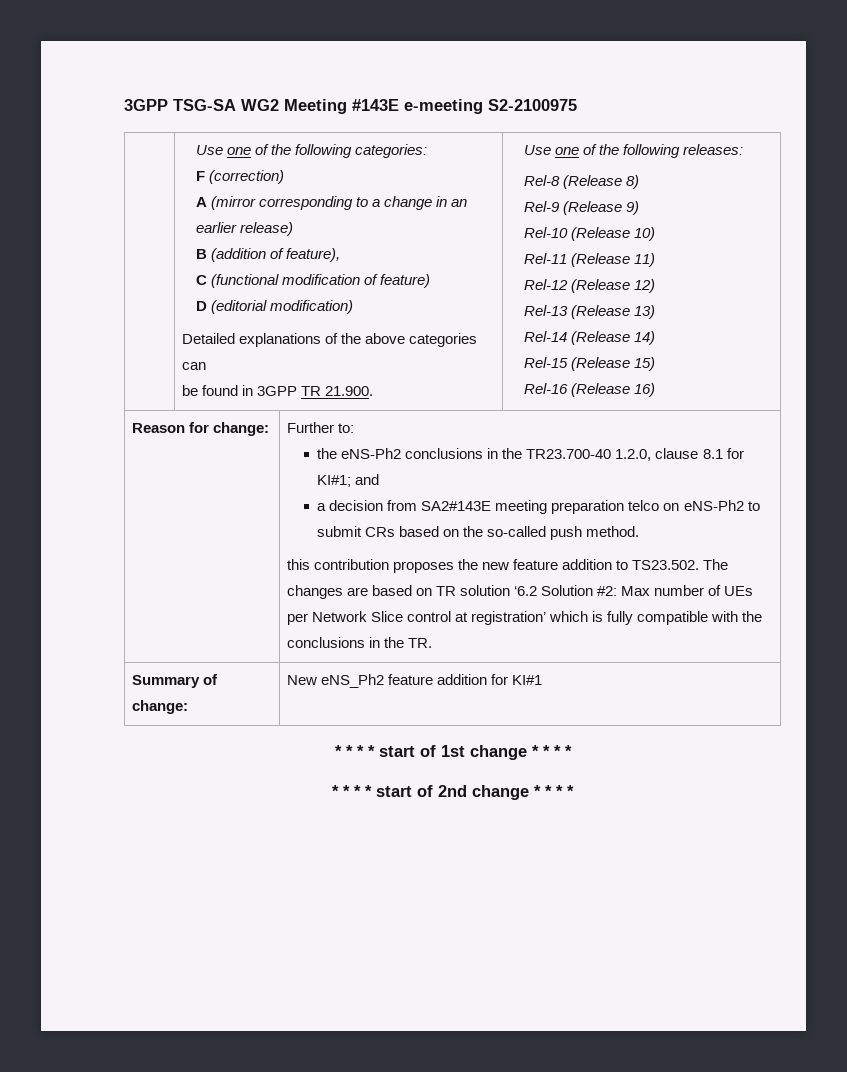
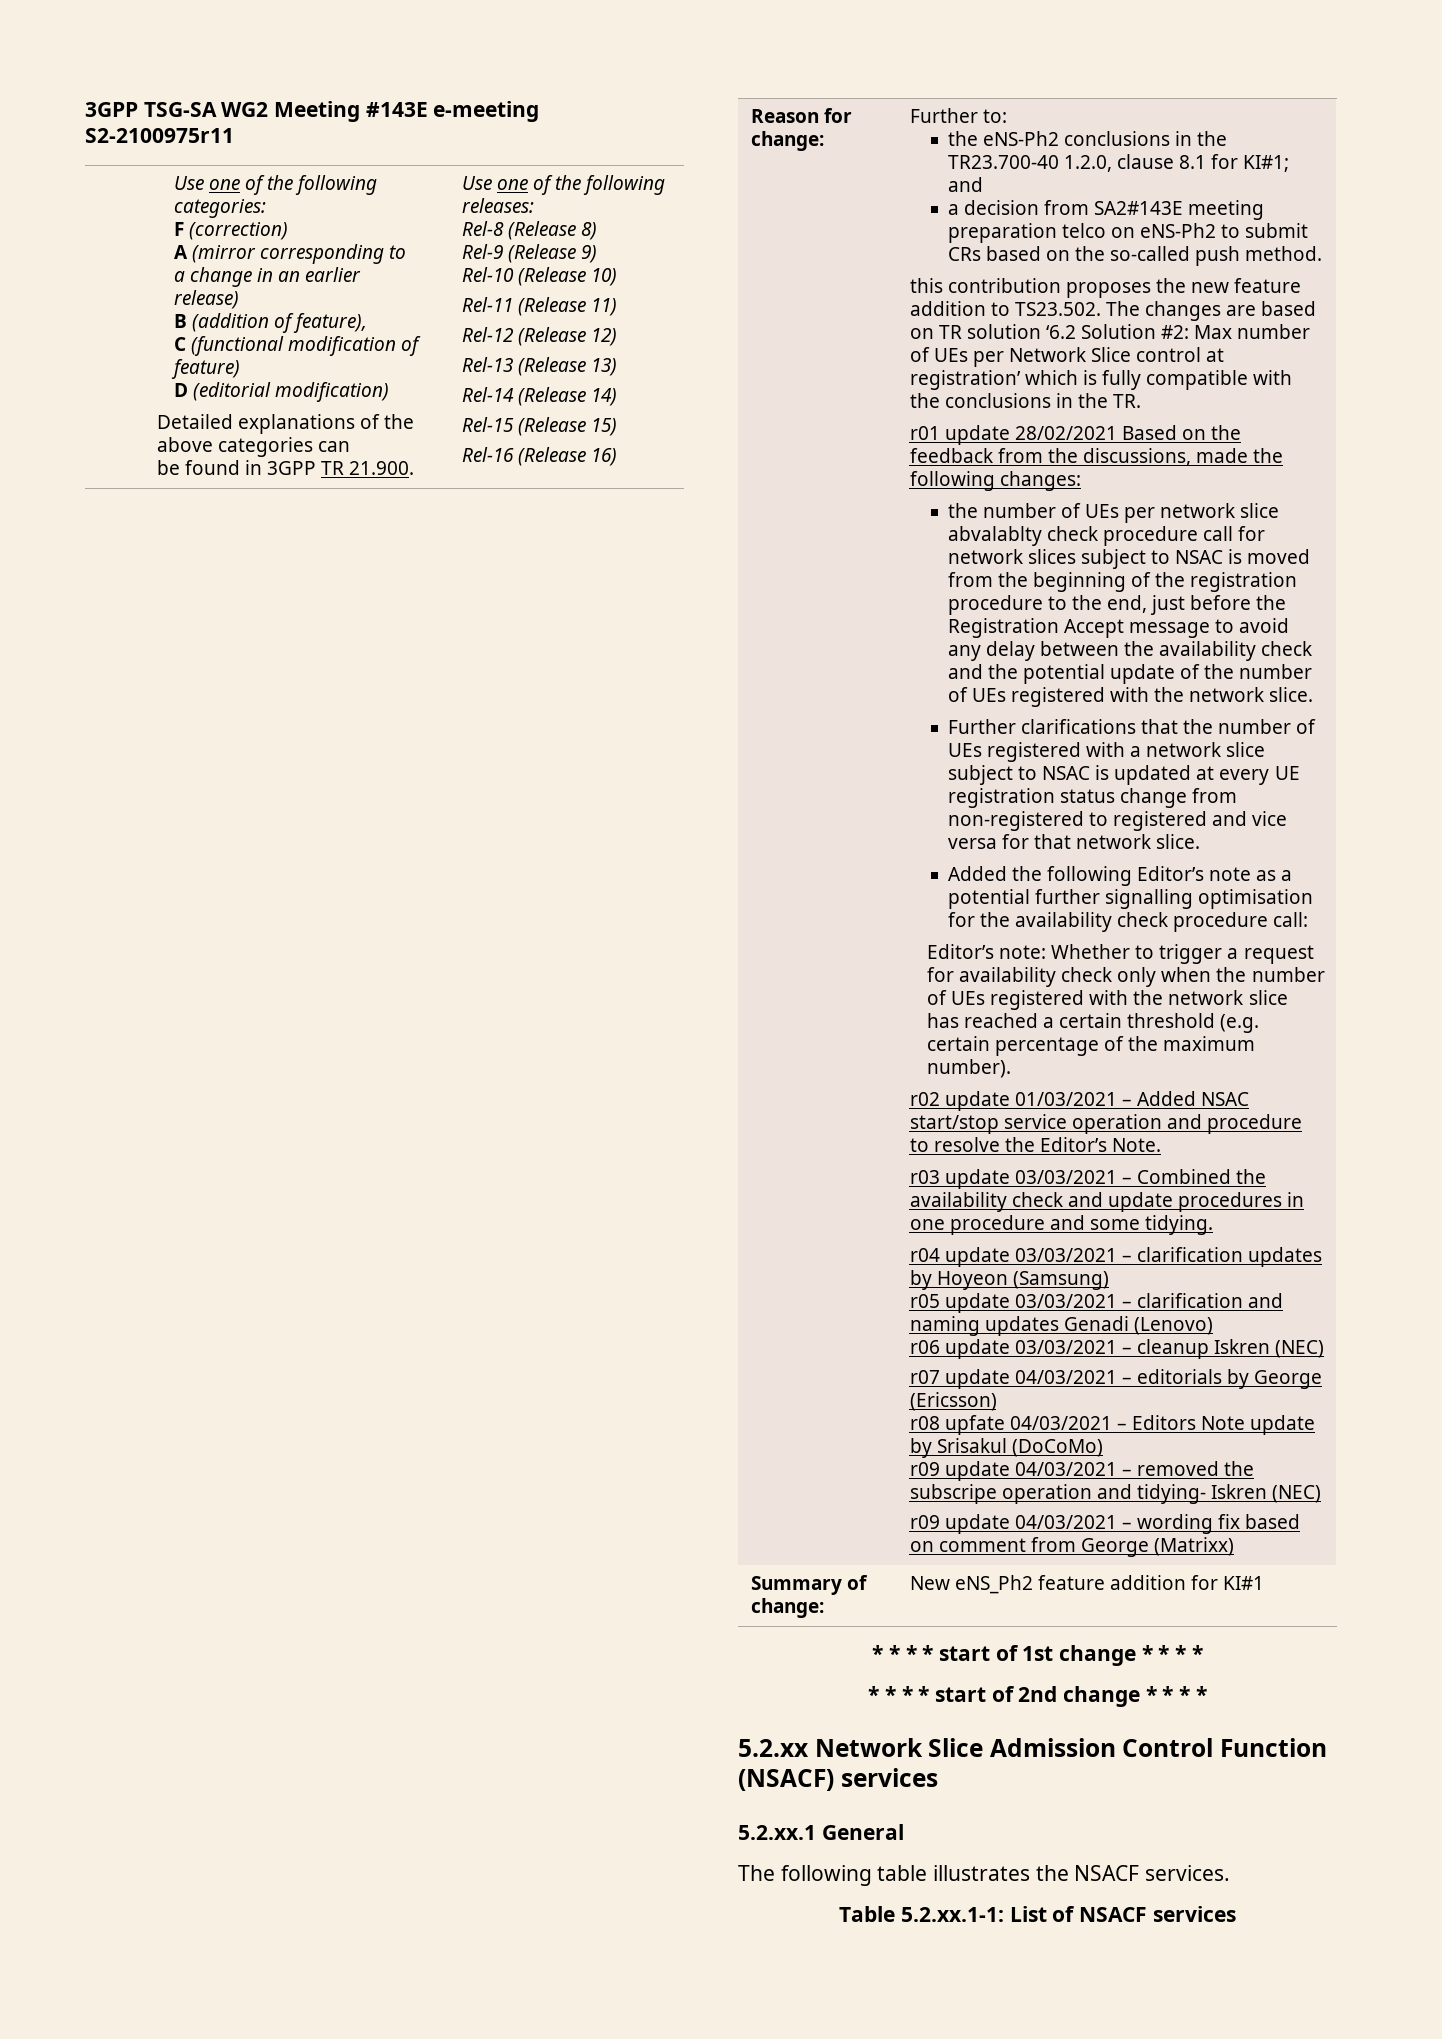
[488,99,577,111] S2-2100975 -> [85,128,234,143] S2-2100975r11
(432, 643) none -> [909,425,1242,445] [909,448,1284,466] [909,471,1081,491] [947,503,1280,523] [947,526,1266,546] [947,549,1311,569] [947,572,1298,592] [947,595,1287,615] [947,618,1290,638] [947,641,1313,661] [947,664,1313,684] [947,687,1314,707] [947,719,1317,734] [947,742,1266,762] [947,765,1300,785] [947,788,1238,808] [947,811,1288,831] [947,834,1201,849] [947,866,1293,886] [947,889,1314,909] [947,912,1309,932] [926,944,1314,964] [926,967,1325,987] [926,990,1288,1010] [926,1013,1260,1033] [926,1036,1256,1056] [926,1059,1011,1078] [909,1091,1250,1111] [909,1114,1303,1134] [909,1137,1162,1152] [909,1169,1267,1189] [909,1192,1305,1212] [909,1215,1214,1235] [909,1247,1323,1267] [909,1270,1109,1290] [909,1293,1284,1313] [909,1316,1213,1336] [909,1339,1325,1359] [909,1369,1323,1389] [909,1392,997,1411] [909,1415,1316,1435] [909,1438,1103,1458] [909,1461,1255,1481] [909,1484,1322,1504] [909,1514,1301,1534] [909,1537,1235,1557] // r01 update 28/02/2021 Based on the feedback from the discussions, made the following changes: // the number of UEs per network slice abvalablty check procedure call for network slices subject to NSAC is moved from the beginning of the registration procedure to the end, just before the Registration Accept message to avoid any delay between the availability check and the potential update of the number of UEs registered with the network slice. // Further clarifications that the number of UEs registered with a network slice subject to NSAC is updated at every UE registration status change from non-registered to registered and vice versa for that network slice. // Added the following Editor’s note as a potential further signalling optimisation for the availability check procedure call: // Editor’s note: Whether to trigger a request for availability check only when the number of UEs registered with the network slice has reached a certain threshold (e.g. certain percentage of the maximum number). // r02 update 01/03/2021 – Added NSAC start/stop service operation and procedure to resolve the Editor’s Note. // r03 update 03/03/2021 – Combined the availability check and update procedures in one procedure and some tidying. // r04 update 03/03/2021 – clarification updates by Hoyeon (Samsung) // r05 update 03/03/2021 – clarification and naming updates Genadi (Lenovo) // r06 update 03/03/2021 – cleanup Iskren (NEC) // r07 update 04/03/2021 – editorials by George (Ericsson) // r08 upfate 04/03/2021 – Editors Note update by Srisakul (DoCoMo) // r09 update 04/03/2021 – removed the subscripe operation and tidying- Iskren (NEC) // r09 update 04/03/2021 – wording fix based on comment from George (Matrixx)
(574, 791) none -> [738,1738,1328,1757] [738,1768,938,1791] [738,1824,904,1840] [738,1865,1231,1886] [839,1906,1236,1922] // 5.2.xx Network Slice Admission Control Function (NSACF) services // 5.2.xx.1 General // The following table illustrates the NSACF services. // Table 5.2.xx.1-1: List of NSACF services

